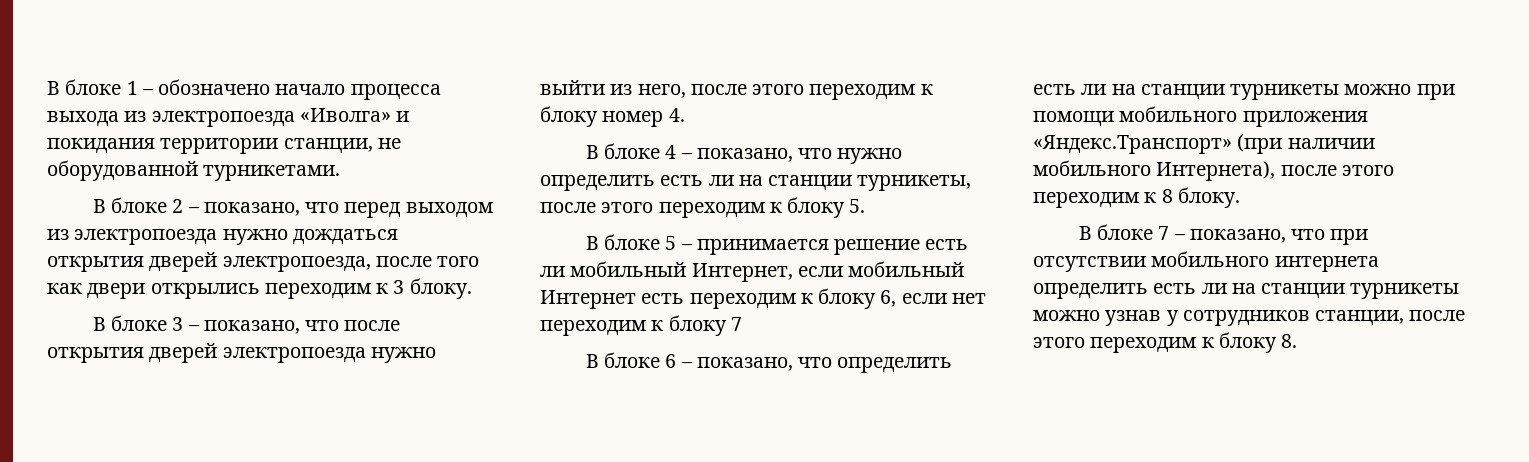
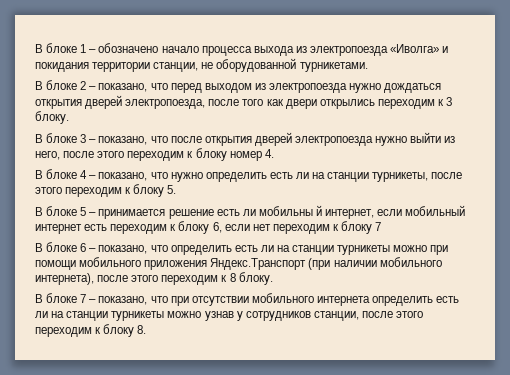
[570,261,793,282] мобильный Интернет, -> [258,205,375,219] мобильны й интернет,
[540,290,636,309] Интернет -> [35,224,82,234] интернет
[1033,135,1232,154] «Яндекс.Транспорт» -> [210,258,307,270] Яндекс.Транспорт
[1156,161,1276,181] Интернета), -> [35,273,94,285] интернета),

